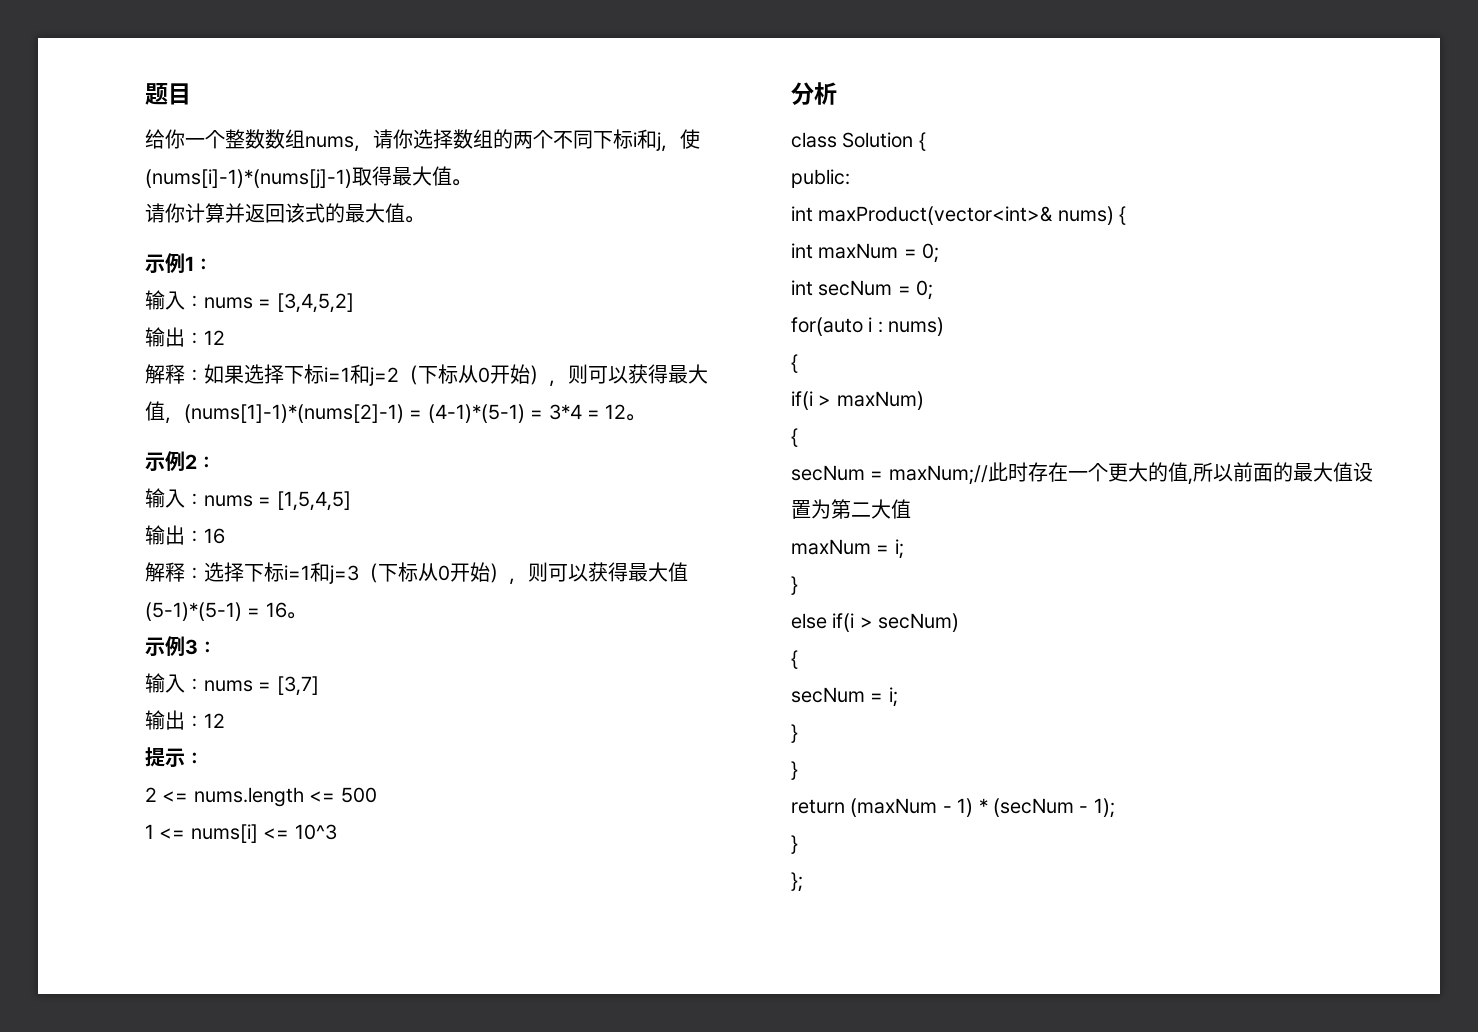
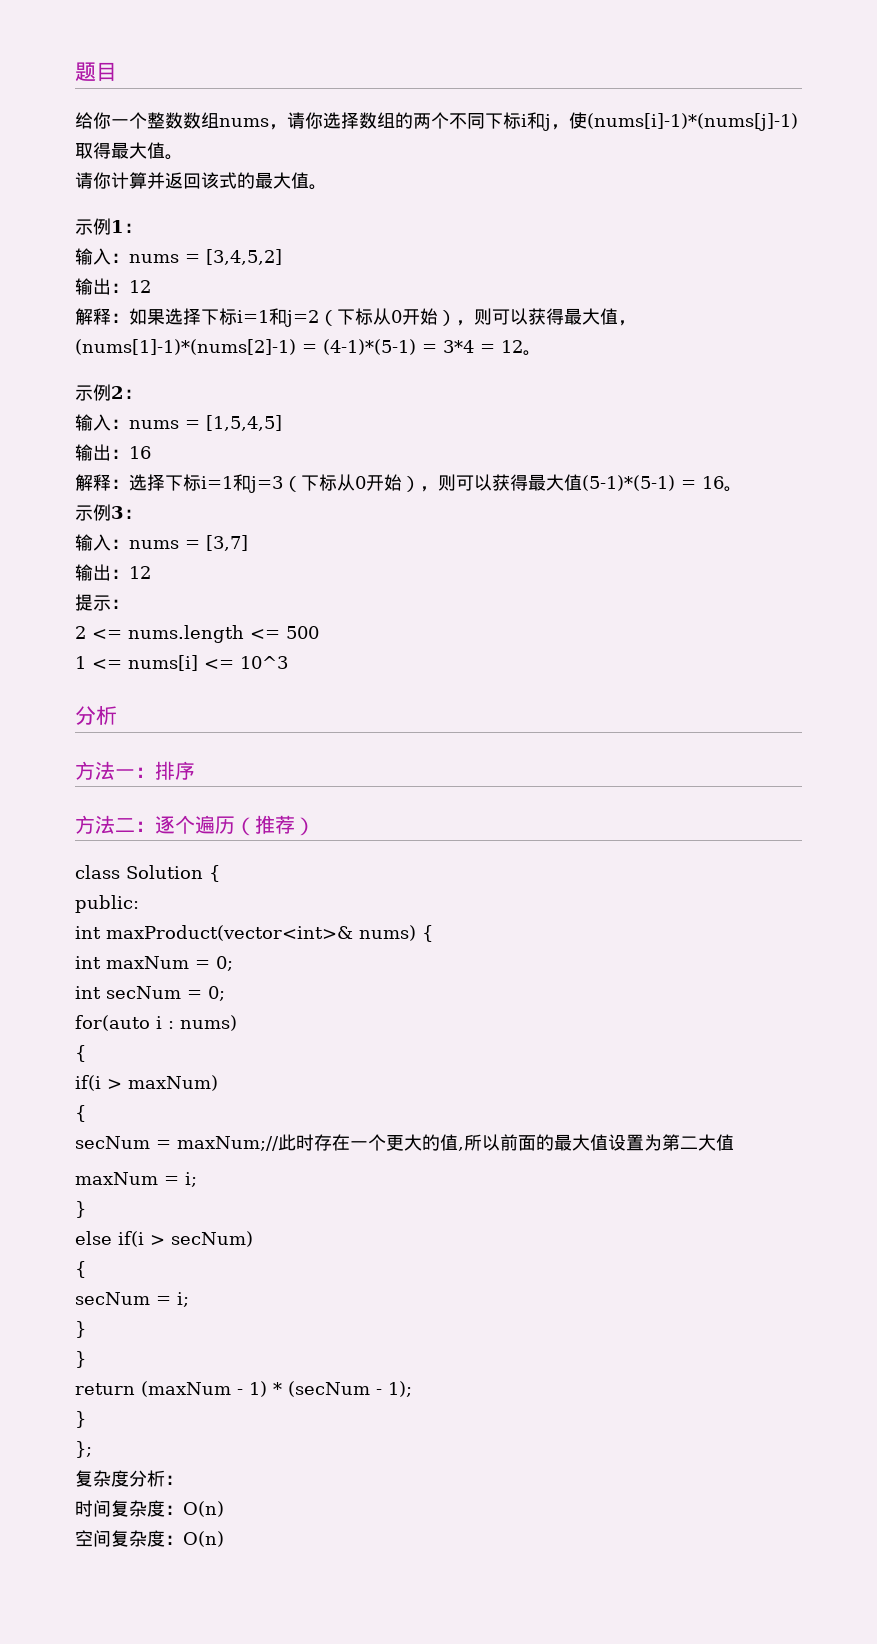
(837, 93) none -> [75,761,195,780] [75,815,315,836] // 方法一：排序 // 方法二：逐个遍历（推荐）
(803, 882) none -> [75,1470,183,1487] [75,1500,224,1517] [75,1530,224,1547] // 复杂度分析： // 时间复杂度：O(n) // 空间复杂度：O(n)

